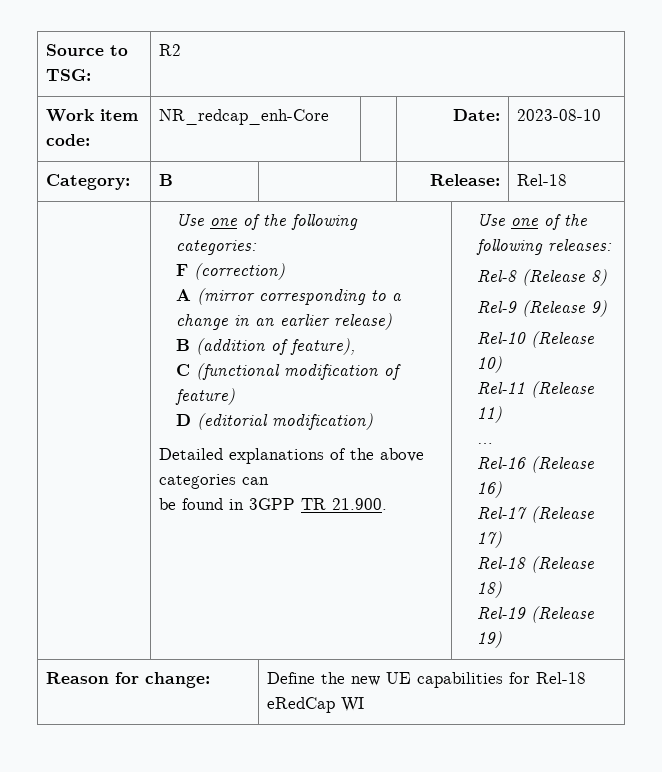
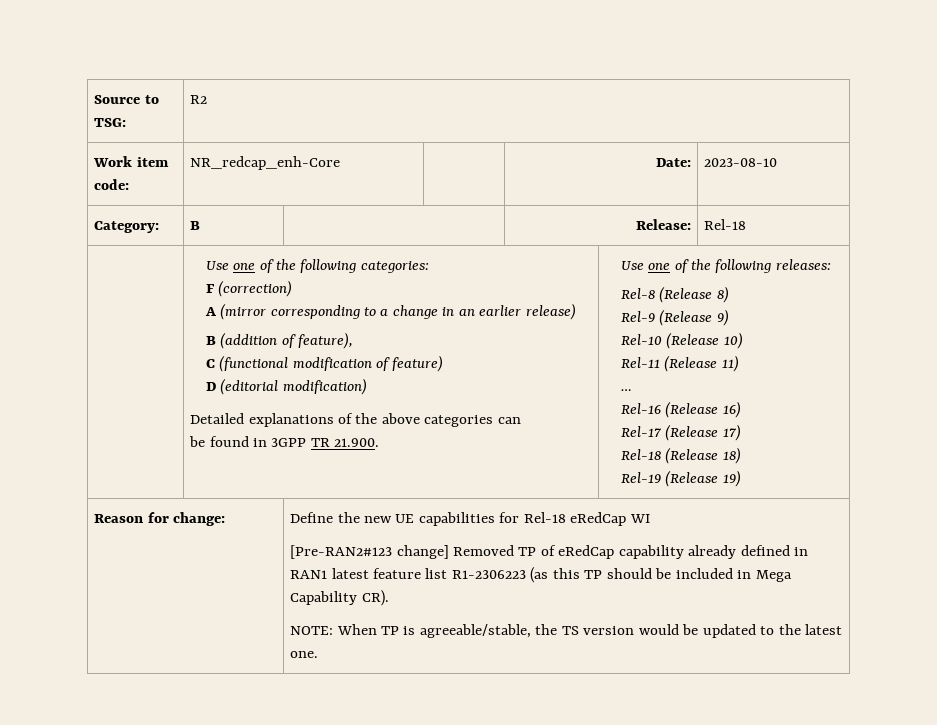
(365, 704) none -> [290,545,809,559] [290,567,792,583] [290,590,389,606] [290,624,842,638] [290,651,319,658] // [Pre-RAN2#123 change] Removed TP of eRedCap capability already defined in RAN1 latest feature list R1-2306223 (as this TP should be included in Mega Capability CR). // NOTE: When TP is agreeable/stable, the TS version would be updated to the latest one.

